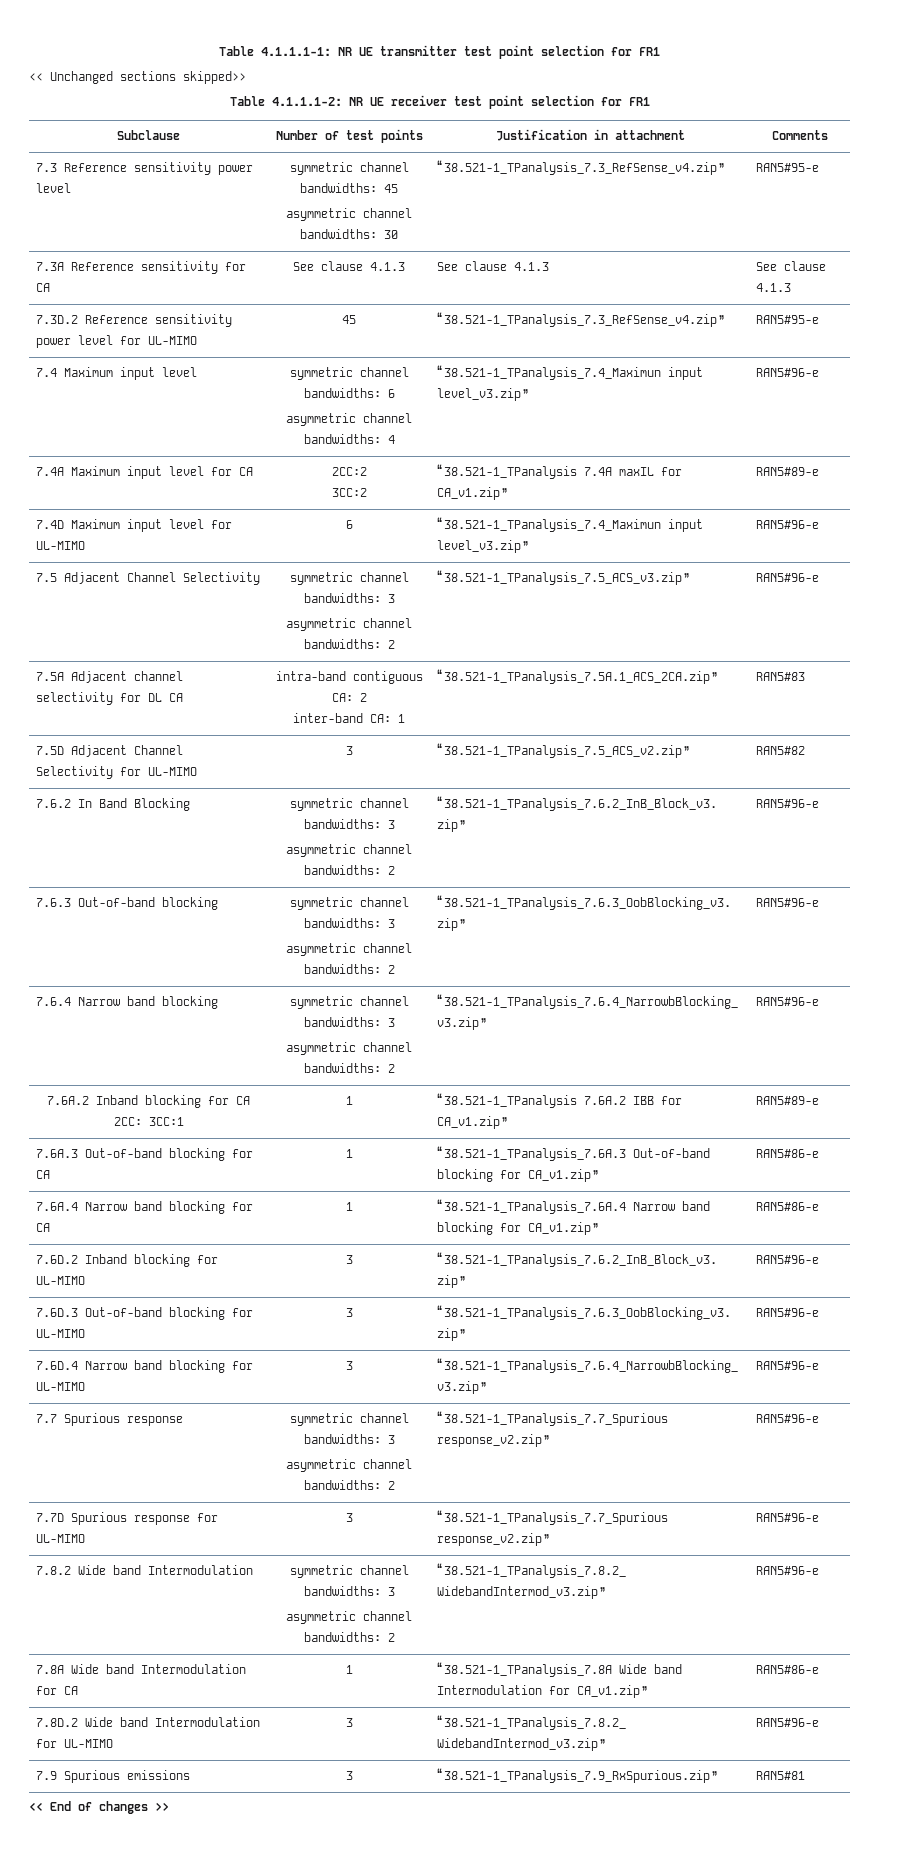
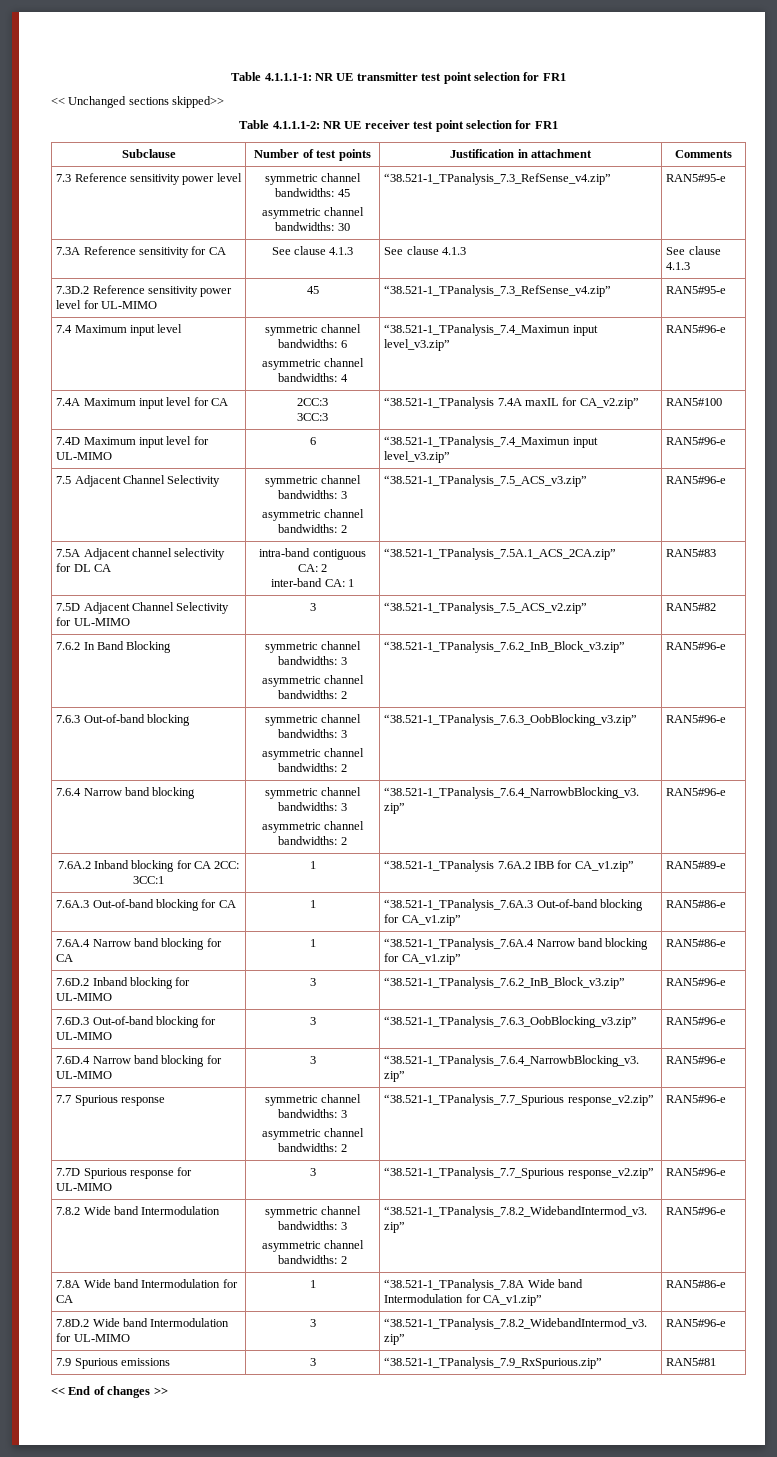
[331,467,367,476] [331,488,367,497] 2CC:2 // 3CC:2 -> [297,398,328,406] [297,413,328,421] 2CC:3 // 3CC:3
[436,487,507,500] [755,467,819,476] CA_v1.zip” | RAN5#89-e -> [579,398,639,409] [666,398,723,406] CA_v2.zip” | RAN5#100

